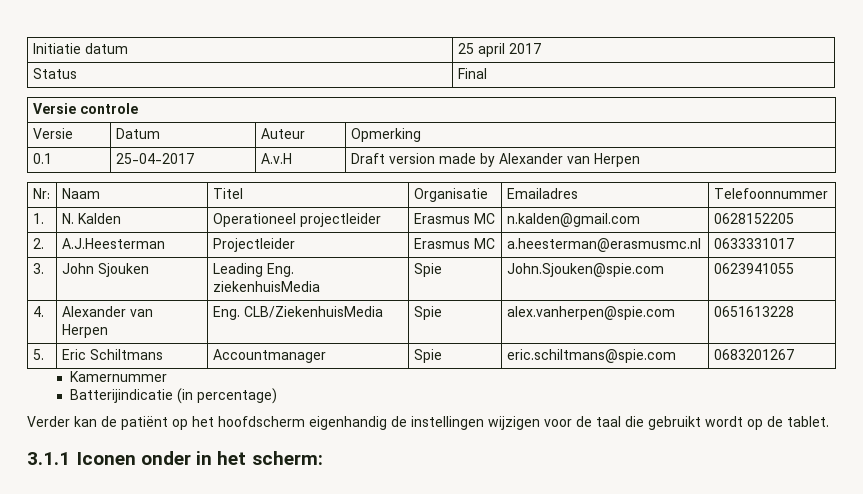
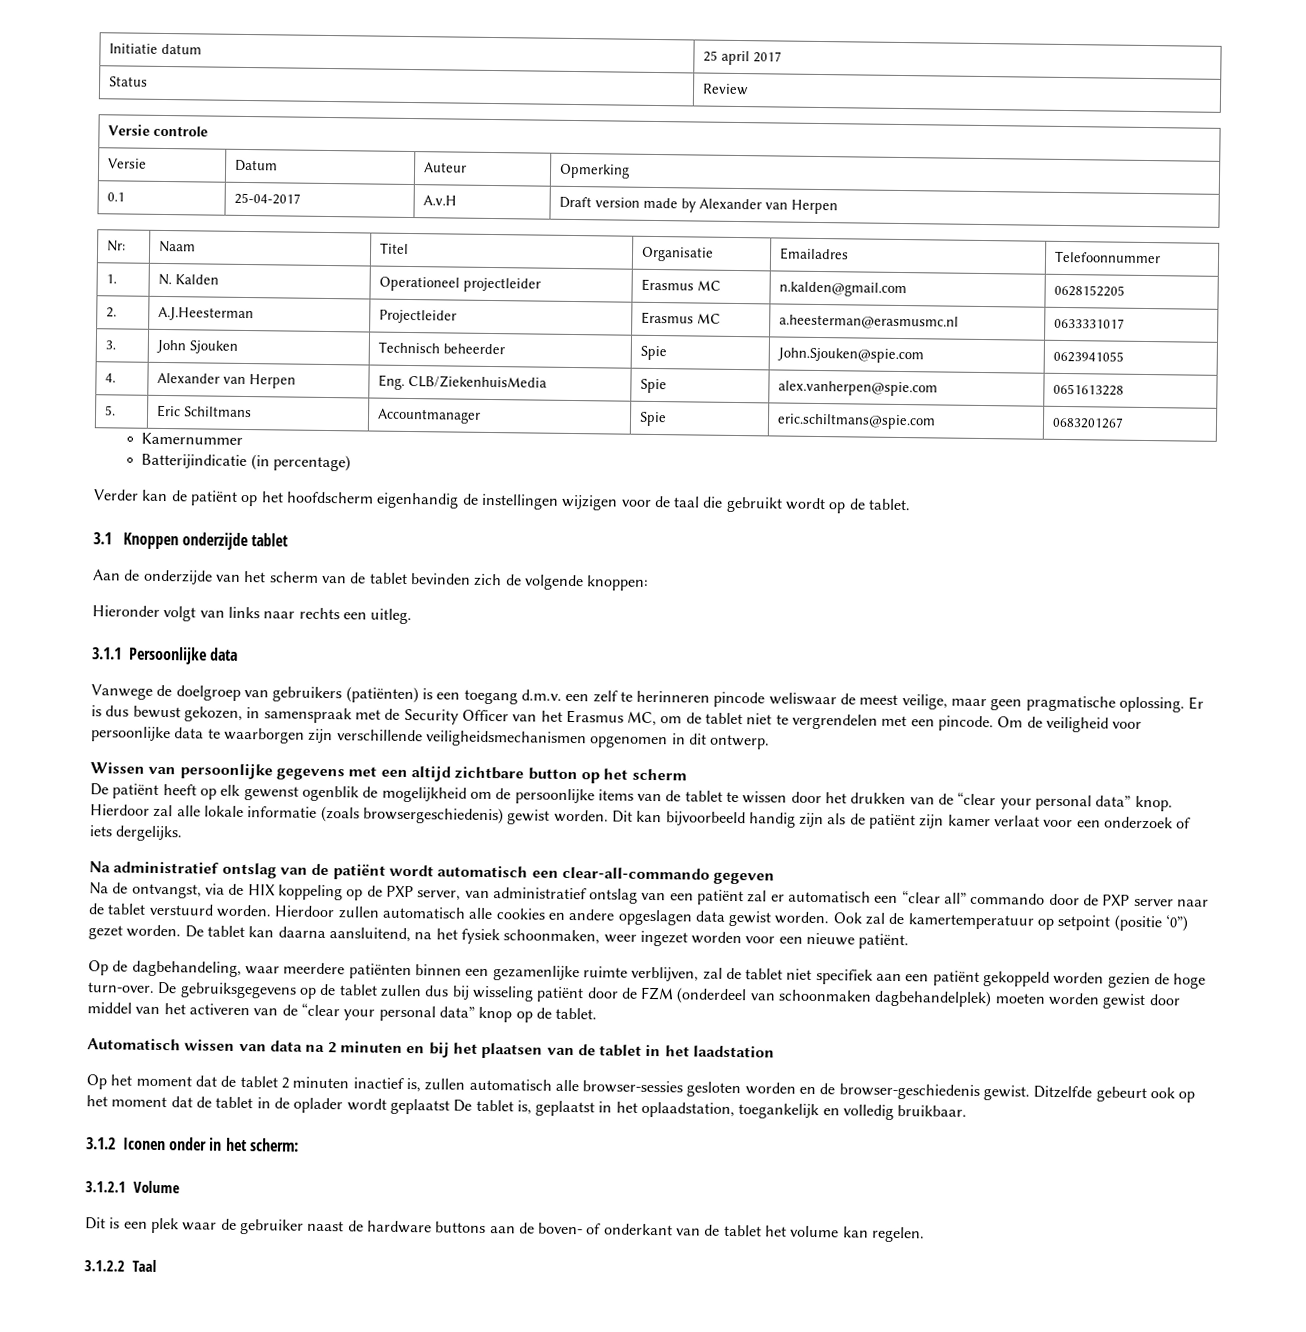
[457,68,487,79] Final -> [701,83,749,96] Review
[212,263,294,277] [212,281,320,292] Leading Eng. ziekenhuisMedia -> [377,341,505,355] Technisch beheerder
[27,452,70,465] 3.1.1 -> [93,532,289,551] [93,569,650,591] [92,605,413,625] [92,646,239,665] [91,684,1205,713] [91,705,1143,733] [91,726,771,750] [90,762,687,784] [90,783,1173,812] [90,804,1192,830] [89,825,184,842] [89,861,776,885] [89,882,1209,907] [88,903,1190,932] [88,924,910,950] [88,960,1207,989] [87,981,1181,1010] [87,1002,598,1023] [87,1038,776,1059] [86,1074,1196,1103] [86,1095,968,1120] [86,1137,116,1150] 3.1 Knoppen onderzijde tablet // Aan de onderzijde van het scherm van de tablet bevinden zich de volgende knoppen: // Hieronder volgt van links naar rechts een uitleg. // 3.1.1 Persoonlijke data // Vanwege de doelgroep van gebruikers (patiënten) is een toegang d.m.v. een zelf te herinneren pincode weliswaar de meest veilige, maar geen pragmatische oplossing. Er is dus bewust gekozen, in samenspraak met de Security Officer van het Erasmus MC, om de tablet niet te vergrendelen met een pincode. Om de veiligheid voor persoonlijke data te waarborgen zijn verschillende veiligheidsmechanismen opgenomen in dit ontwerp. // Wissen van persoonlijke gegevens met een altijd zichtbare button op het scherm // De patiënt heeft op elk gewenst ogenblik de mogelijkheid om de persoonlijke items van de tablet te wissen door het drukken van de “clear your personal data” knop. Hierdoor zal alle lokale informatie (zoals browsergeschiedenis) gewist worden. Dit kan bijvoorbeeld handig zijn als de patiënt zijn kamer verlaat voor een onderzoek of iets dergelijks. // Na administratief ontslag van de patiënt wordt automatisch een clear-all-commando gegeven // Na de ontvangst, via de HIX koppeling op de PXP server, van administratief ontslag van een patiënt zal er automatisch een “clear all” commando door de PXP server naar de tablet verstuurd worden. Hierdoor zullen automatisch alle cookies en andere opgeslagen data gewist worden. Ook zal de kamertemperatuur op setpoint (positie ‘0”) gezet worden. De tablet kan daarna aansluitend, na het fysiek schoonmaken, weer ingezet worden voor een nieuwe patiënt. // Op de dagbehandeling, waar meerdere patiënten binnen een gezamenlijke ruimte verblijven, zal de tablet niet specifiek aan een patiënt gekoppeld worden gezien de hoge turn-over. De gebruiksgegevens op de tablet zullen dus bij wisseling patiënt door de FZM (onderdeel van schoonmaken dagbehandelplek) moeten worden gewist door middel van het activeren van de “clear your personal data” knop op de tablet. // Automatisch wissen van data na 2 minuten en bij het plaatsen van de tablet in het laadstation // Op het moment dat de tablet 2 minuten inactief is, zullen automatisch alle browser-sessies gesloten worden en de browser-geschiedenis gewist. Ditzelfde gebeurt ook op het moment dat de tablet in de oplader wordt geplaatst De tablet is, geplaatst in het oplaadstation, toegankelijk en volledig bruikbaar. // 3.1.2
(323, 458) none -> [85,1180,180,1194] [85,1217,926,1243] [84,1259,157,1272] // 3.1.2.1 Volume // Dit is een plek waar de gebruiker naast de hardware buttons aan de boven- of onderkant van de tablet het volume kan regelen. // 3.1.2.2 Taal

